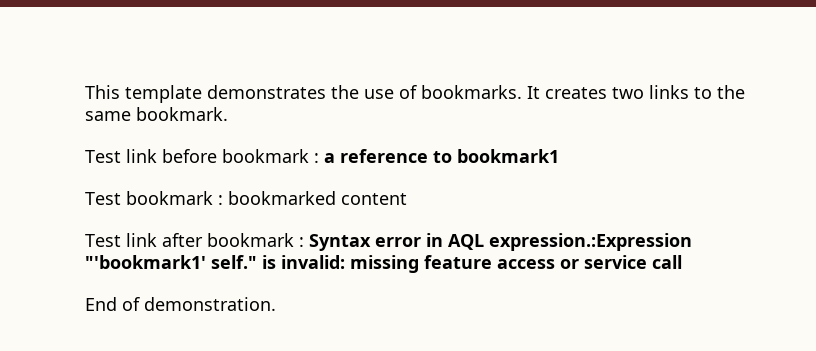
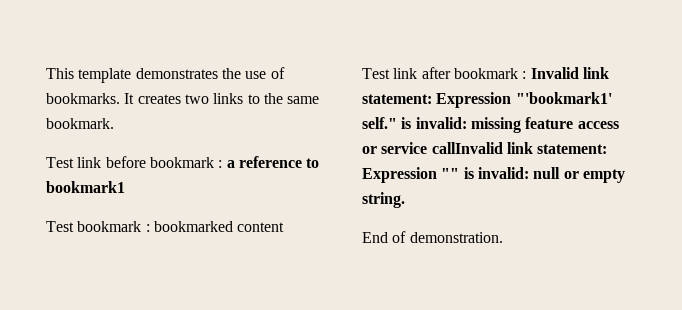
[309,233,692,251] Syntax error in AQL expression.:Expression -> [530,67,609,79] [362,92,512,108] Invalid link statement: Expression
[652,255,682,269] call -> [431,142,608,154] [362,167,625,183] [362,192,405,208] callInvalid link statement: Expression "" is invalid: null or empty string.

